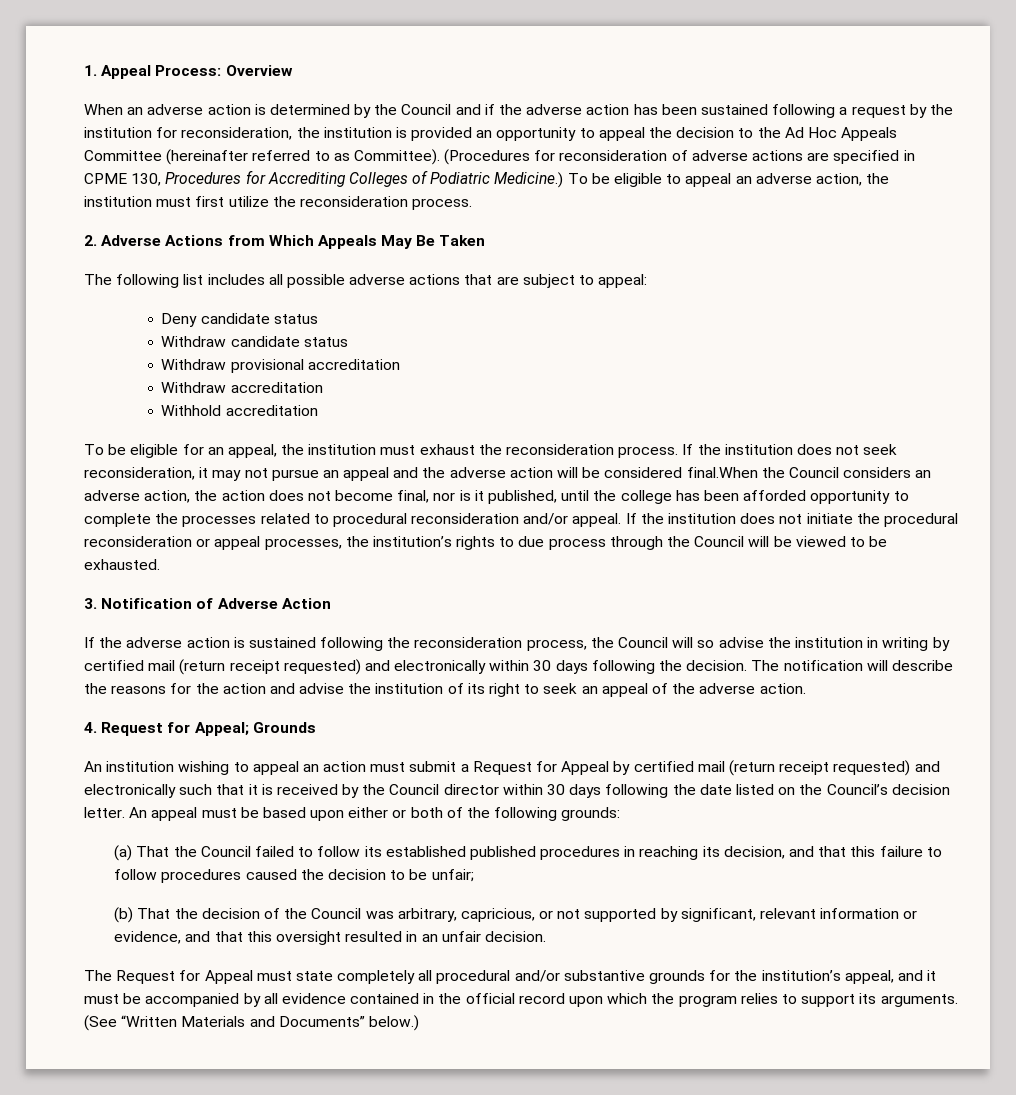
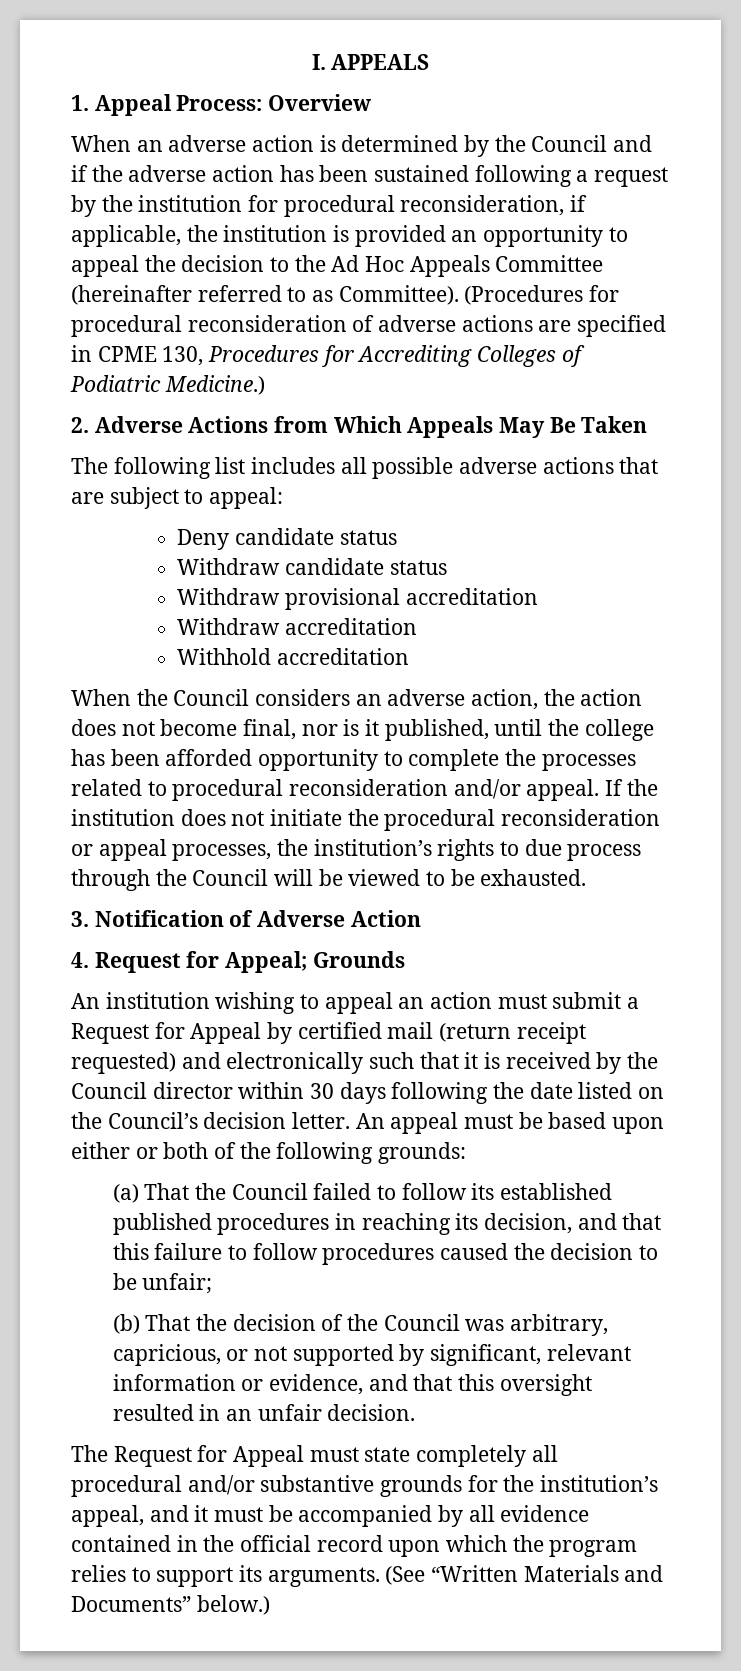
[84,65,97,76] 1. -> [311,54,430,70] [71,95,89,111] I. APPEALS // 1.
[181,127,293,140] reconsideration, -> [283,195,588,217] [71,225,181,247] procedural reconsideration, if applicable,
(556, 155) none -> [71,315,182,337] procedural
[567,173,890,187] [84,196,473,210] To be eligible to appeal an adverse action, the institution must first utilize the reconsideration process. -> (265, 385) none
[84,444,898,458] [84,467,758,481] To be eligible for an appeal, the institution must exhaust the reconsideration process. If the institution does not seek reconsideration, it may not pursue an appeal and the adverse action will be considered final.When -> [71,689,131,706] When
[84,637,950,651] [84,659,953,675] [84,683,806,697] // If the adverse action is sustained following the reconsideration process, the Council will so advise the institution in writing by certified mail (return receipt requested) and electronically within 30 days following the decision. The notification will describe the reasons for the action and advise the institution of its right to seek an appeal of the adverse action. -> (421, 918) none

